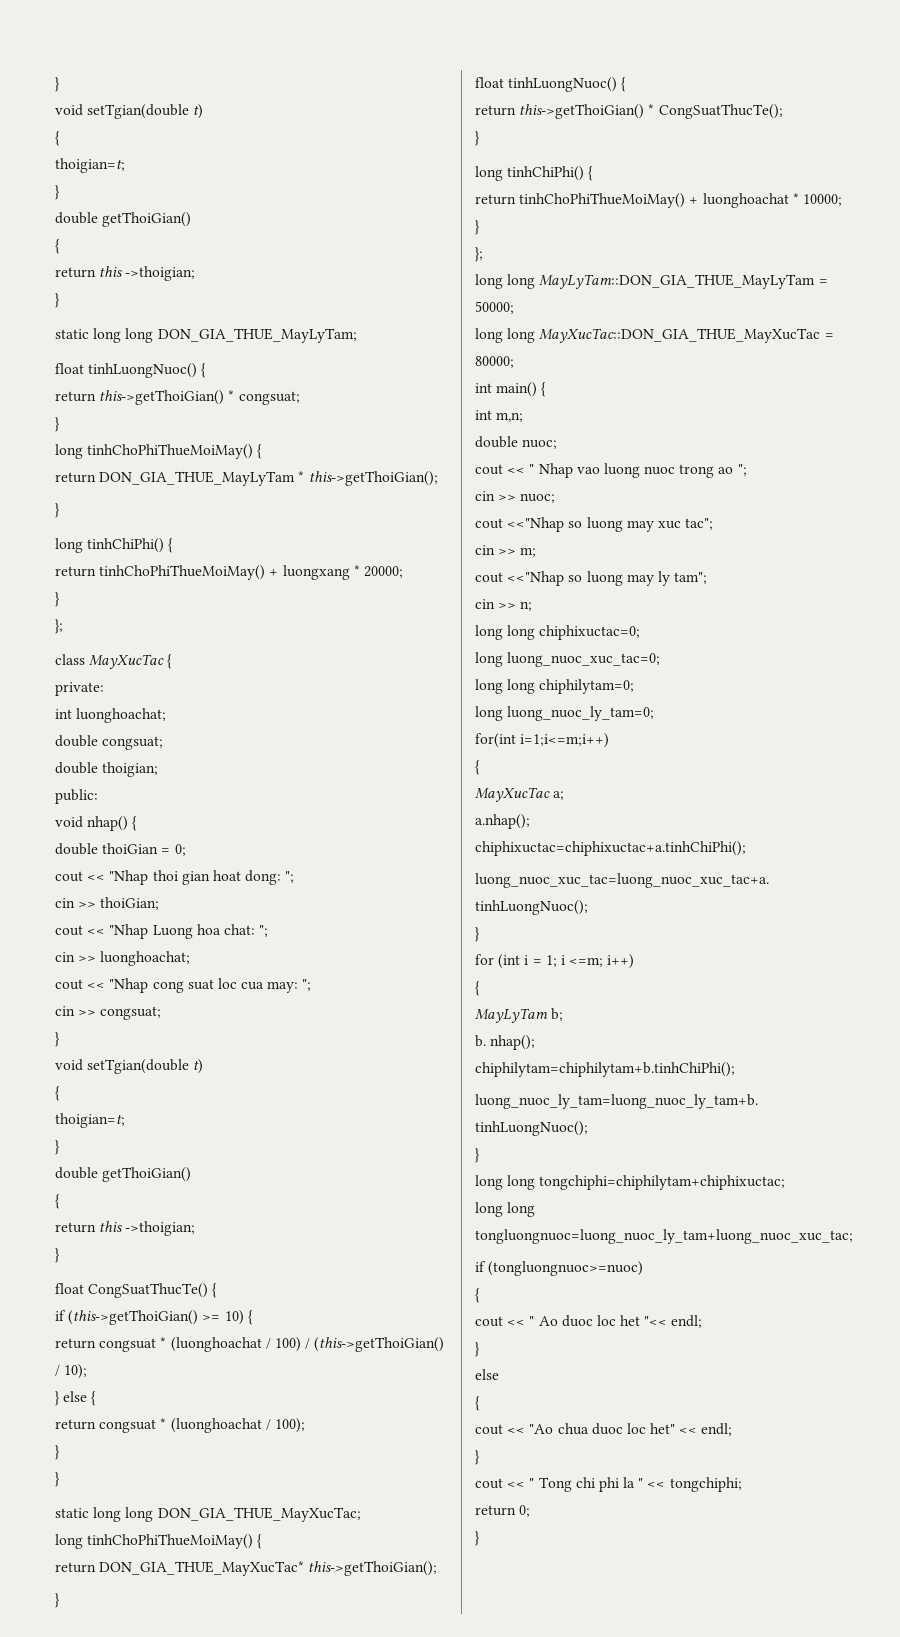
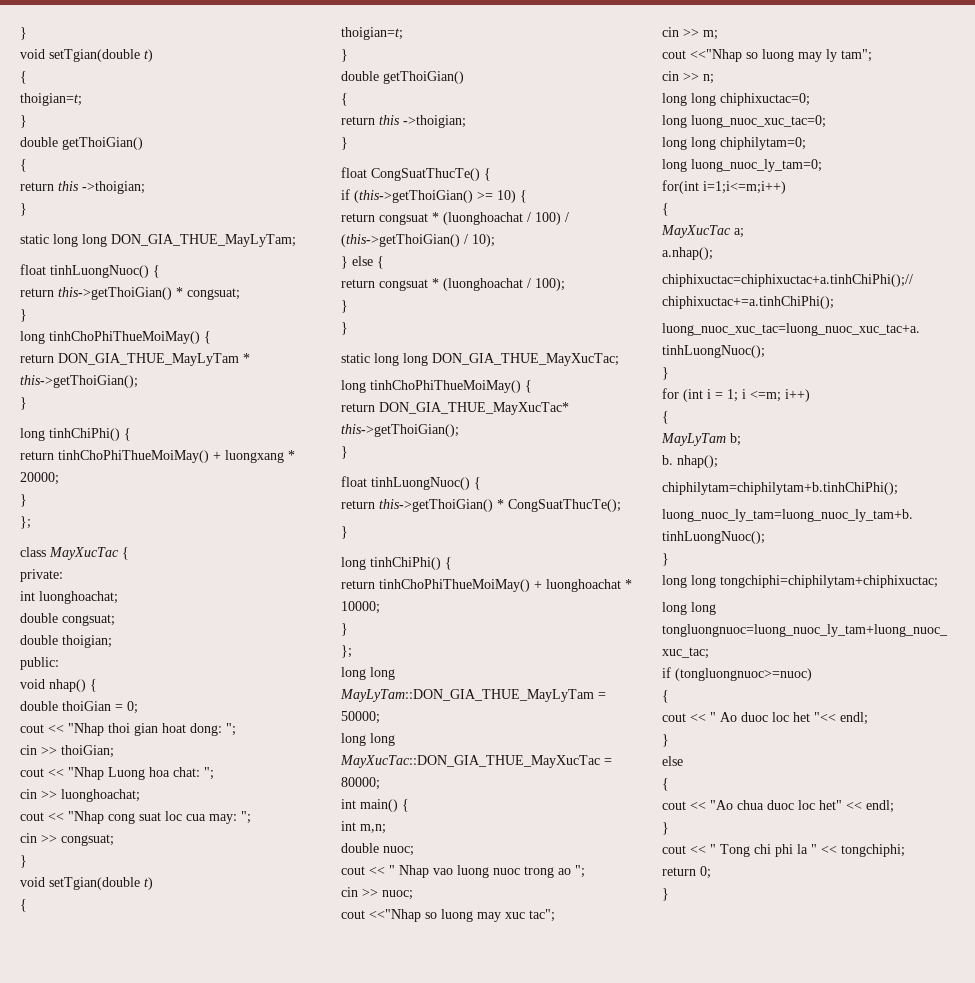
[475,841,746,856] chiphixuctac=chiphixuctac+a.tinhChiPhi(); -> [662,274,913,287] [662,296,834,309] chiphixuctac=chiphixuctac+a.tinhChiPhi();// chiphixuctac+=a.tinhChiPhi();

